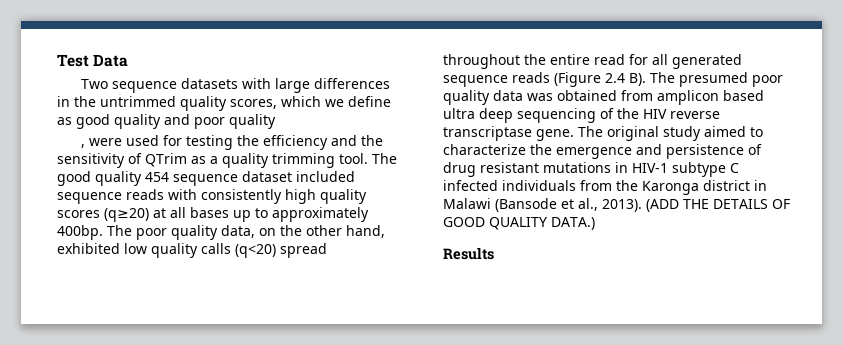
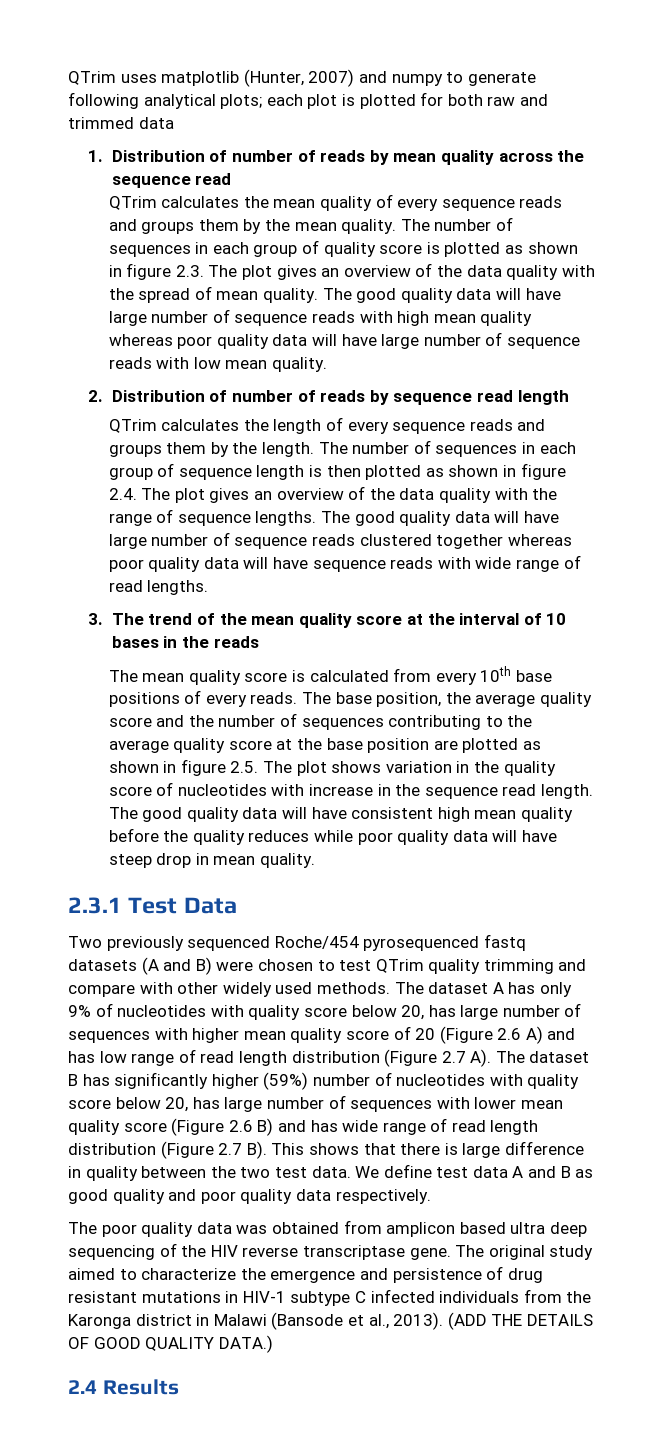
[57,54,129,67] [81,78,391,93] [57,96,391,111] Test Data // Two sequence datasets with large differences in the untrimmed quality scores, which we define -> [68,69,536,87] [68,92,548,109] [68,117,174,129] [88,150,585,165] [111,173,232,188] [108,194,563,211] [108,217,514,234] [108,240,578,257] [108,263,595,280] [108,286,561,303] [108,309,533,326] [108,332,581,349] [108,357,328,372] [88,390,569,405] [108,417,546,434] [108,440,576,457] [108,463,566,480] [108,486,558,503] [108,509,560,526] [108,532,572,549] [108,555,581,572] [108,580,209,595] [88,613,567,628] [111,636,259,648] [108,666,553,685] [108,690,593,707] [108,713,533,730] [108,738,542,753] [108,759,556,776] [108,782,594,799] [108,807,574,822] [108,828,558,845] [108,853,316,868] [68,897,237,914] [68,934,526,951] [68,957,587,975] [68,982,572,997] [68,1003,582,1020] [68,1026,576,1044] [68,1049,590,1067] [68,1072,580,1090] [68,1095,563,1112] [68,1118,539,1136] [68,1141,584,1159] [68,1164,571,1181] QTrim uses matplotlib (Hunter, 2007) and numpy to generate following analytical plots; each plot is plotted for both raw and trimmed data // 1. Distribution of number of reads by mean quality across the sequence read // QTrim calculates the mean quality of every sequence reads and groups them by the mean quality. The number of sequences in each group of quality score is plotted as shown in figure 2.3. The plot gives an overview of the data quality with the spread of mean quality. The good quality data will have large number of sequence reads with high mean quality whereas poor quality data will have large number of sequence reads with low mean quality. // 2. Distribution of number of reads by sequence read length // QTrim calculates the length of every sequence reads and groups them by the length. The number of sequences in each group of sequence length is then plotted as shown in figure 2.4. The plot gives an overview of the data quality with the range of sequence lengths. The good quality data will have large number of sequence reads clustered together whereas poor quality data will have sequence reads with wide range of read lengths. // 3. The trend of the mean quality score at the interval of 10 bases in the reads // The mean quality score is calculated from every 10th base positions of every reads. The base position, the average quality score and the number of sequences contributing to the average quality score at the base position are plotted as shown in figure 2.5. The plot shows variation in the quality score of nucleotides with increase in the sequence read length. The good quality data will have consistent high mean quality before the quality reduces while poor quality data will have steep drop in mean quality. // 2.3.1 Test Data // Two previously sequenced Roche/454 pyrosequenced fastq datasets (A and B) were chosen to test QTrim quality trimming and compare with other widely used methods. The dataset A has only 9% of nucleotides with quality score below 20, has large number of sequences with higher mean quality score of 20 (Figure 2.6 A) and has low range of read length distribution (Figure 2.7 A). The dataset B has significantly higher (59%) number of nucleotides with quality score below 20, has large number of sequences with lower mean quality score (Figure 2.6 B) and has wide range of read length distribution (Figure 2.7 B). This shows that there is large difference in quality between the two test data. We define test data A and B
[81,135,384,150] [57,153,397,168] [57,171,355,186] [57,189,367,204] [57,207,369,222] [57,225,385,240] [57,243,327,258] [443,54,742,69] [443,72,748,87] // , were used for testing the efficiency and the sensitivity of QTrim as a quality trimming tool. The good quality 454 sequence dataset included sequence reads with consistently high quality scores (q≥20) at all bases up to approximately 400bp. The poor quality data, on the other hand, exhibited low quality calls (q<20) spread throughout the entire read for all generated sequence reads (Figure 2.4 B). The presumed -> [295,1189,431,1204] [68,1222,97,1234] data respectively. // The
(595, 223) none -> [68,1380,97,1394] 2.4

